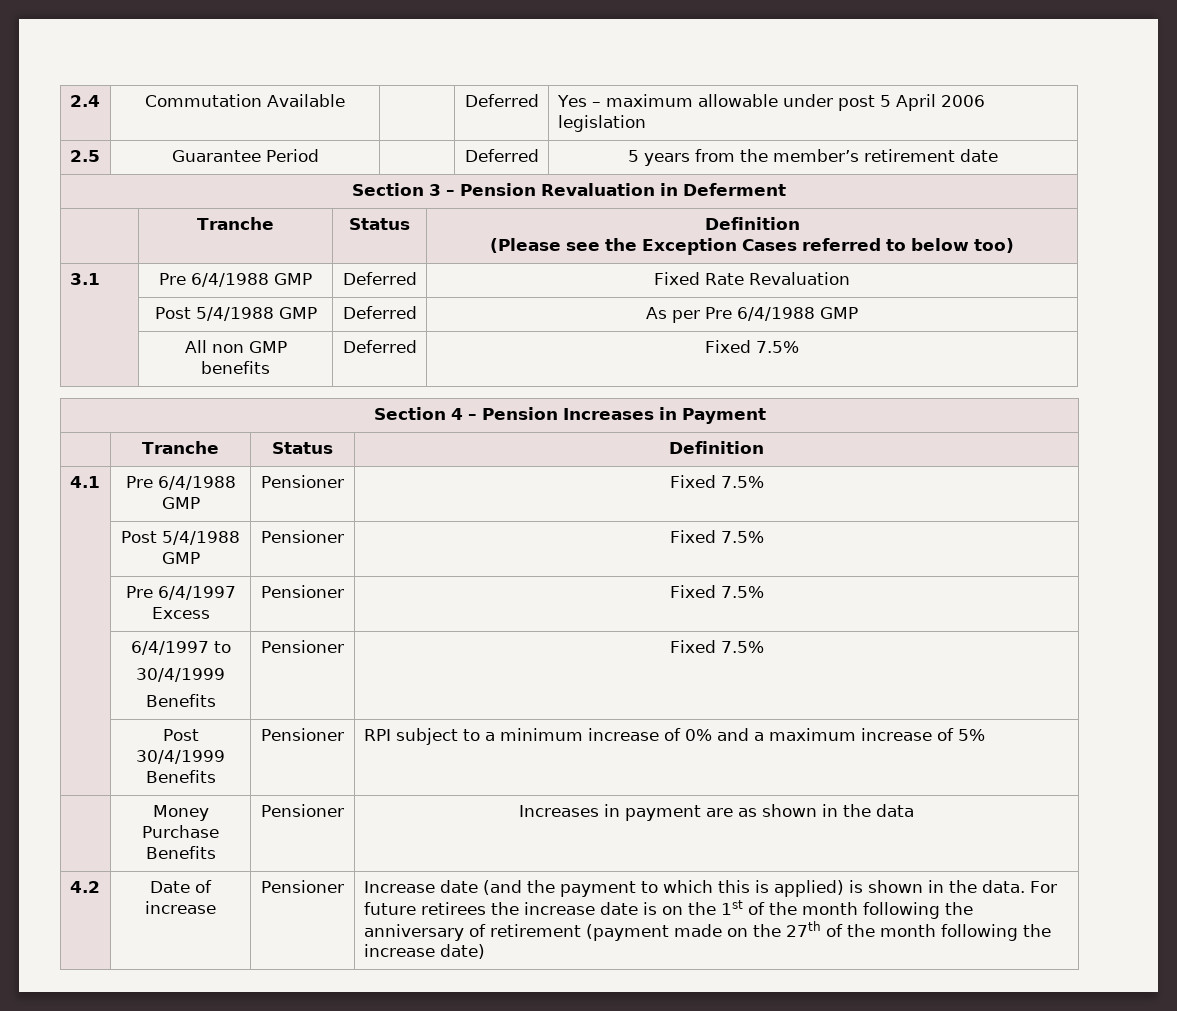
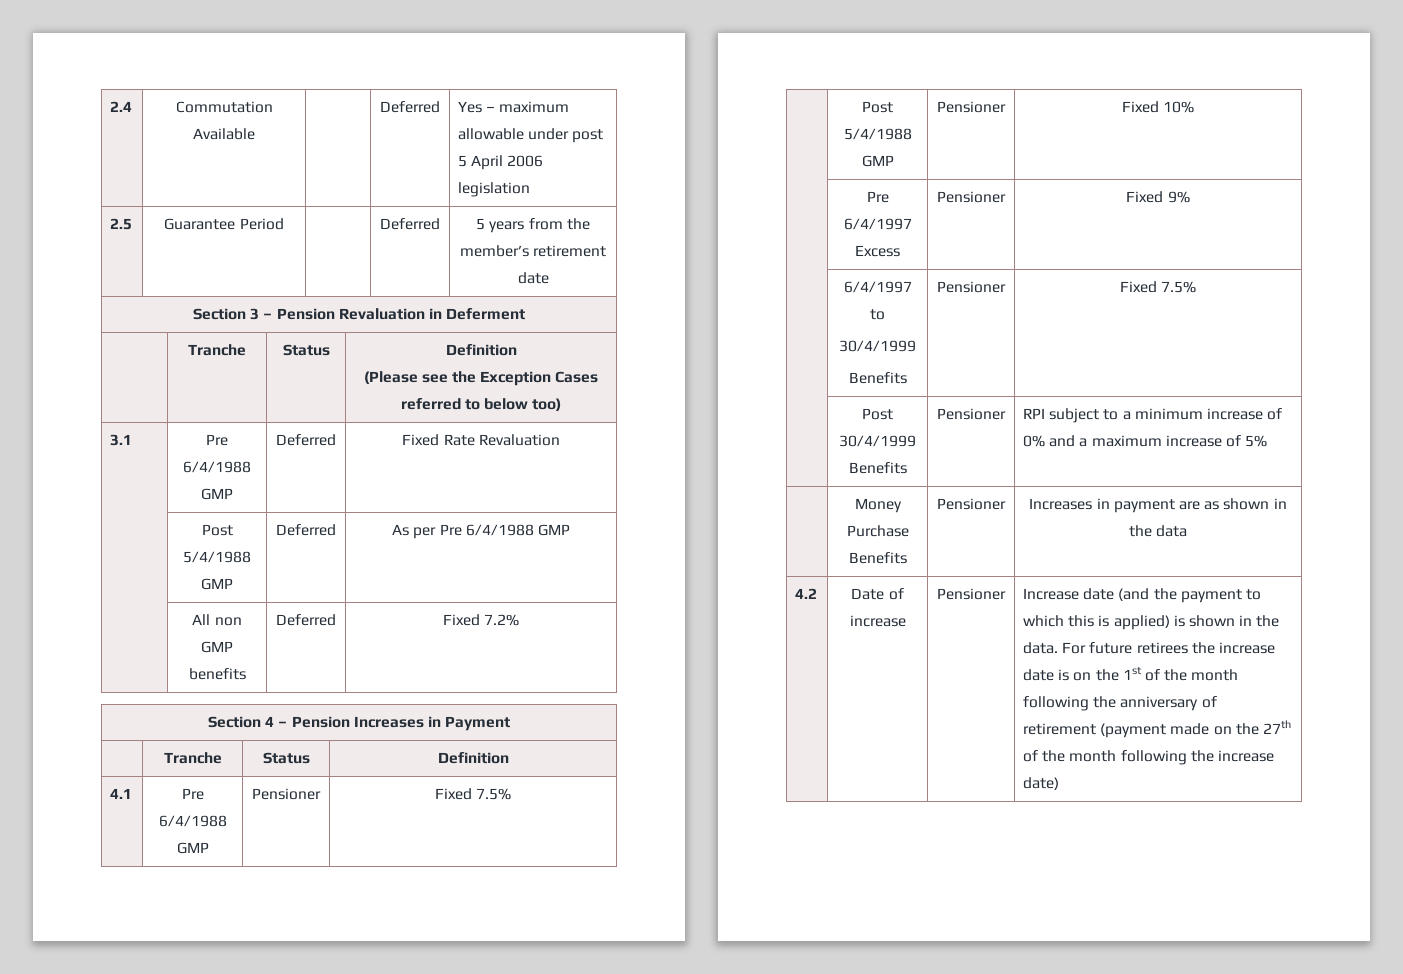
[755,341,799,353] 7.5% -> [484,614,520,626] 7.2%
[720,531,764,543] 7.5% -> [1163,101,1195,113] 10%
[720,586,764,598] 7.5% -> [1167,191,1190,203] 9%

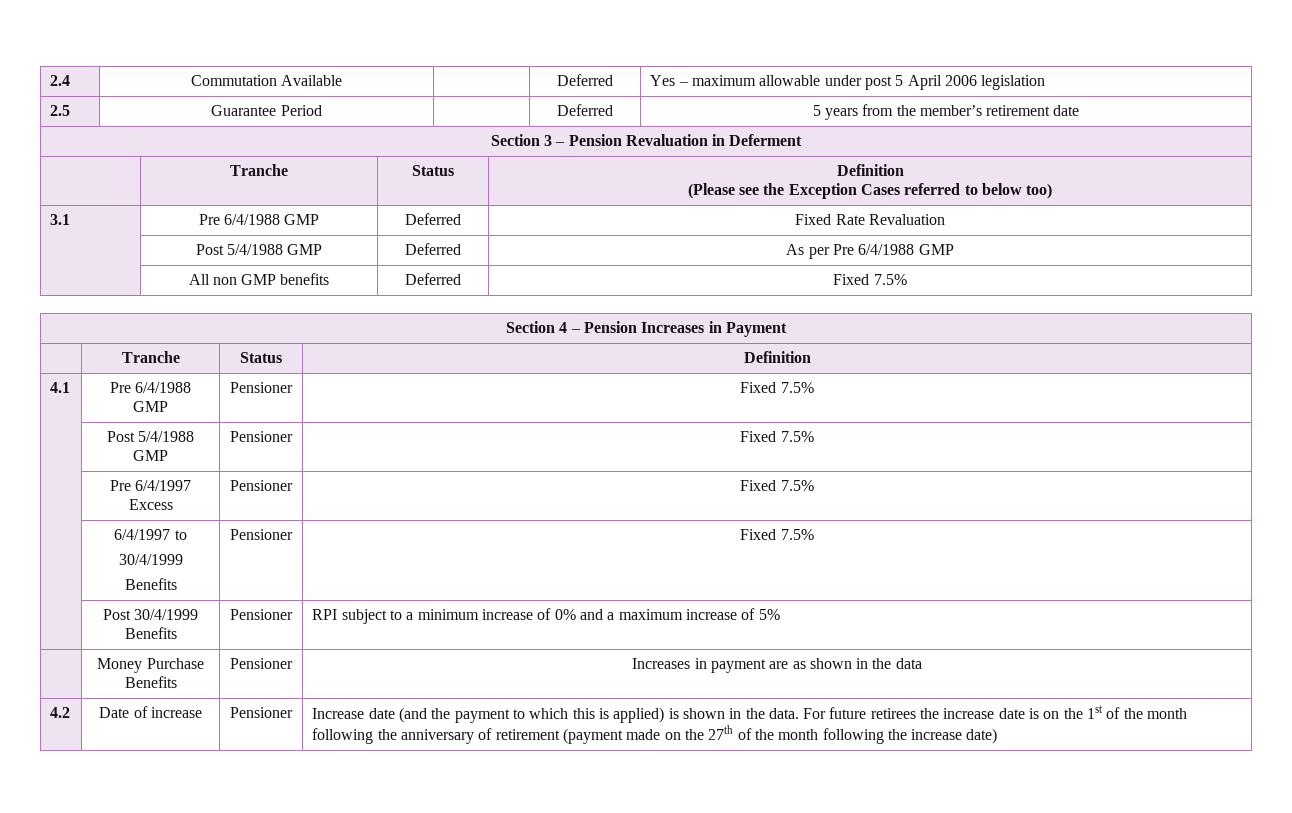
[484,614,520,626] 7.2% -> [873,274,907,285] 7.5%
[1163,101,1195,113] 10% -> [780,431,814,442] 7.5%
[1167,191,1190,203] 9% -> [780,480,814,491] 7.5%

